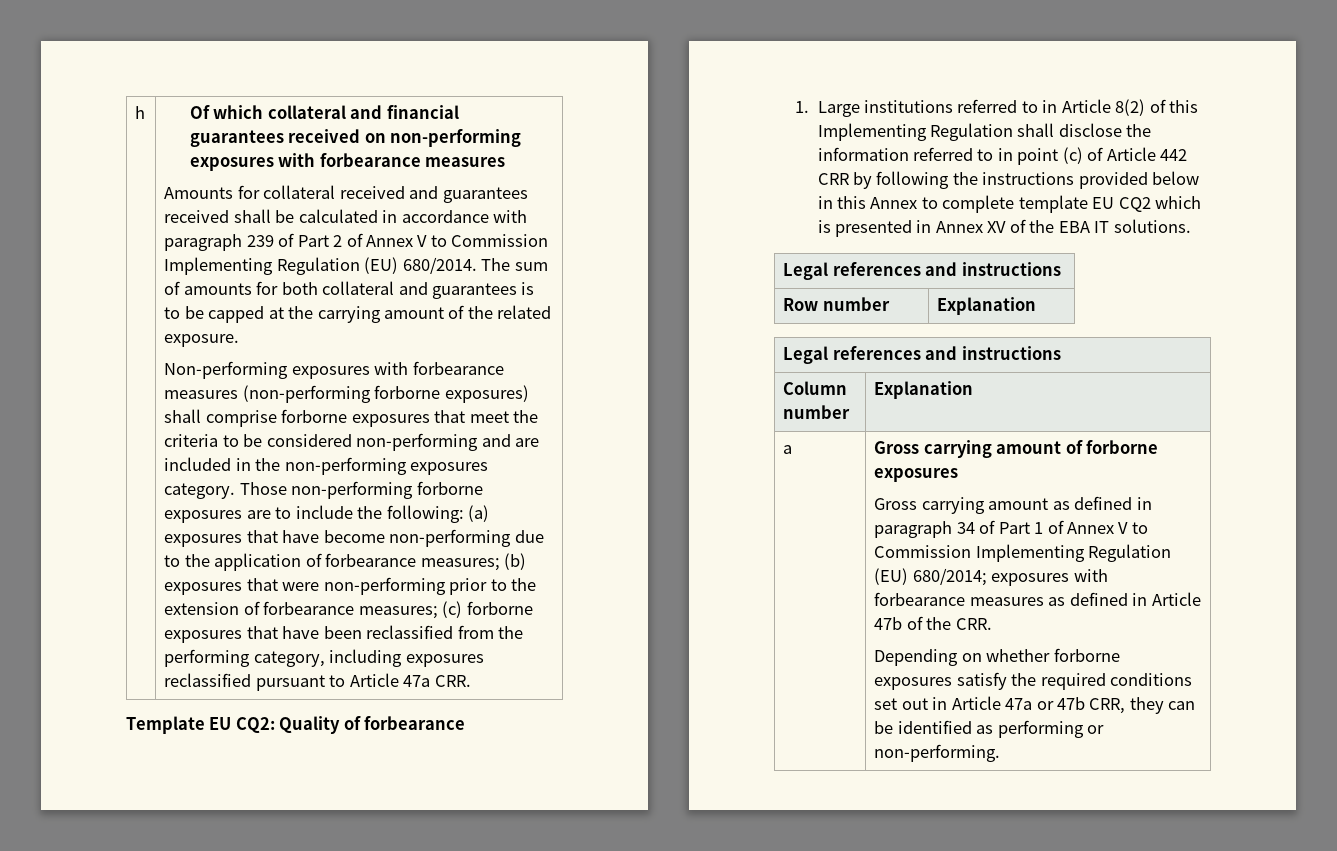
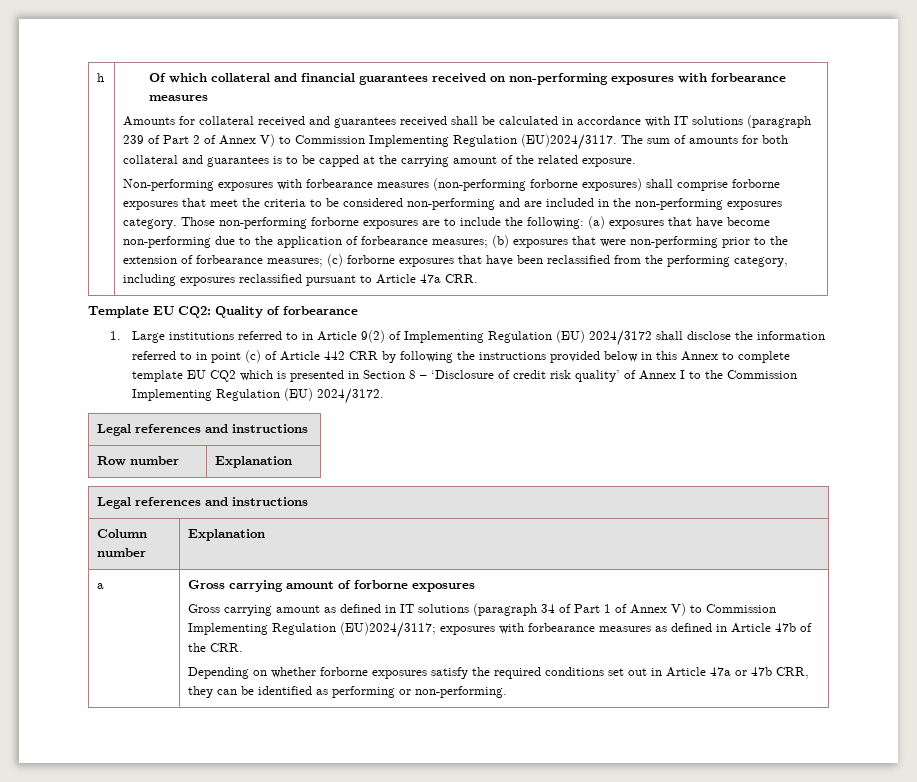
[164,234,243,251] paragraph -> [674,115,812,128] IT solutions (paragraph
[417,234,549,247] [164,257,477,275] V to Commission Implementing Regulation (EU) 680/2014. -> [260,134,618,150] V) to Commission Implementing Regulation (EU)2024/3117.
[1115,99,1199,116] [817,123,1013,141] 8(2) of this Implementing Regulation -> [360,330,652,346] 9(2) of Implementing Regulation (EU) 2024/3172
[935,219,1191,233] Annex XV of the EBA IT solutions. -> [362,370,797,382] [131,388,384,404] Section 8 – ‘Disclosure of credit risk quality’ of Annex I to the Commission Implementing Regulation (EU) 2024/3172.
[874,521,953,538] paragraph -> [400,603,538,616] IT solutions (paragraph
[1118,522,1148,534] [874,544,1172,562] [874,568,987,586] V to Commission Implementing Regulation (EU) 680/2014; -> [671,603,777,616] [188,622,437,638] V) to Commission Implementing Regulation (EU)2024/3117;

